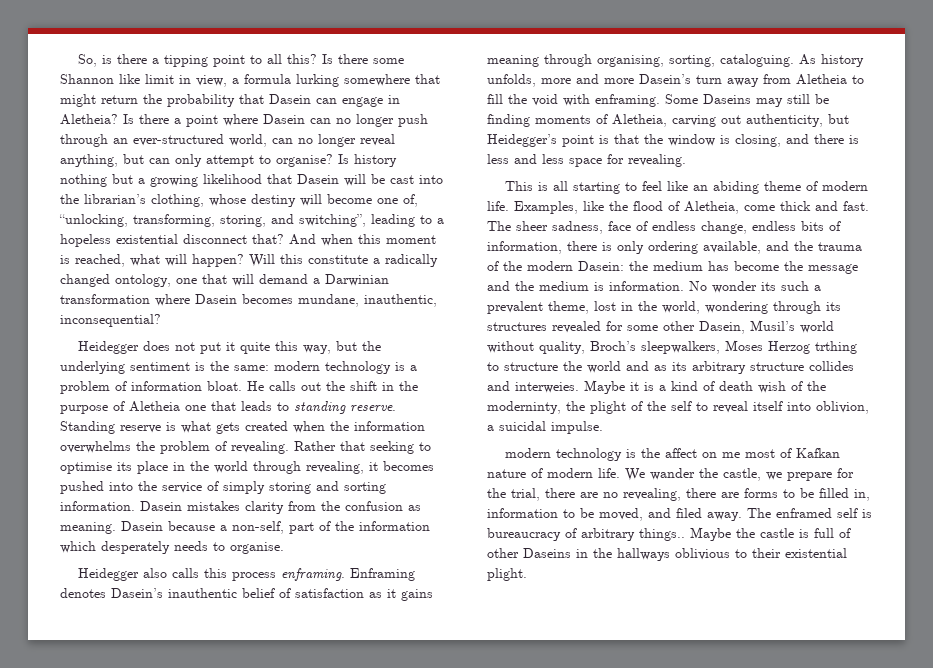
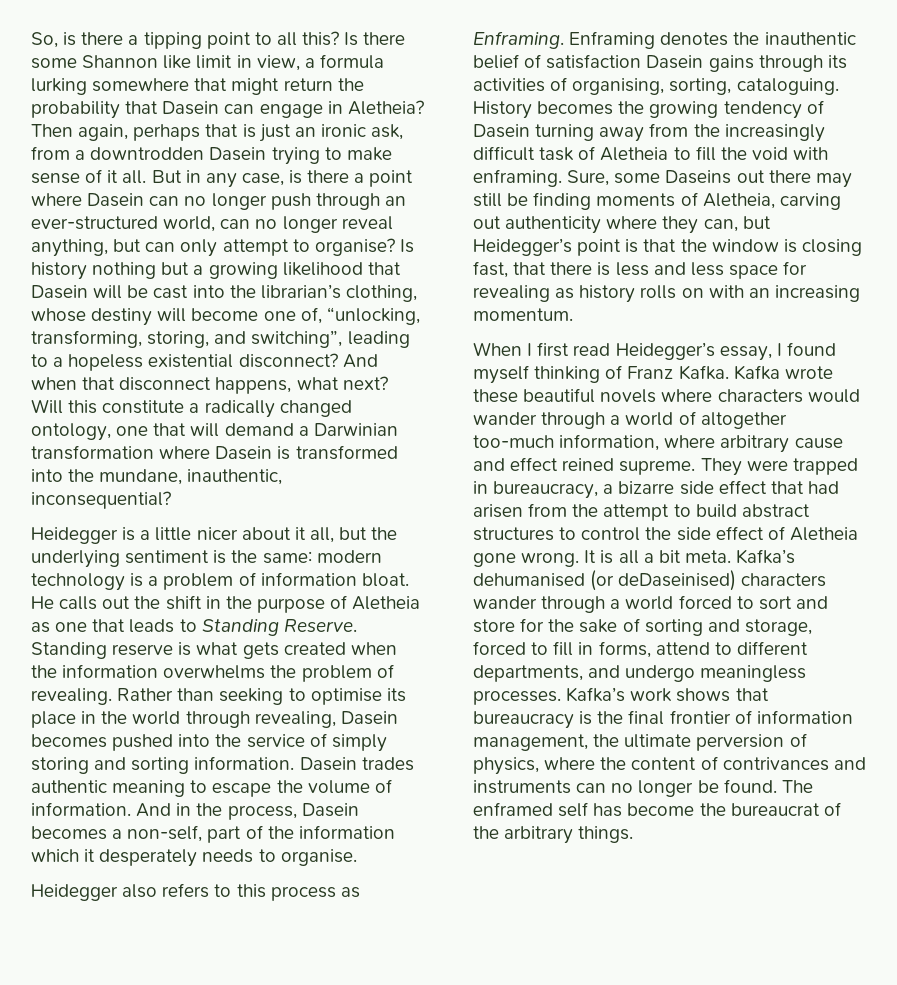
[123,114,134,124] Is -> [31,124,404,142] [31,146,392,165] [31,169,303,188] Then again, perhaps that is just an ironic ask, from a downtrodden Dasein trying to make sense of it all. But in any case, is
[183,234,436,246] [60,254,244,267] disconnect that? And when this moment is reached, what will happen? -> [238,353,378,368] [31,376,388,394] disconnect? And when that disconnect happens, what next?
[242,294,293,304] becomes -> [277,445,398,460] [31,469,95,482] is transformed into the
[143,341,332,354] does not put it quite this way, -> [122,527,334,543] is a little nicer about it all,
(180, 406) none -> [31,622,50,633] as
[294,401,396,414] standing reserve. -> [201,619,357,636] Standing Reserve.
[340,441,365,451] that -> [177,688,215,701] than
[369,462,378,471] it -> [340,711,398,725] Dasein
[187,501,421,514] [60,521,215,534] mistakes clarity from the confusion as meaning. Dasein because -> [361,757,414,771] [31,779,392,797] [31,802,359,820] [31,826,107,840] trades authentic meaning to escape the volume of information. And in the process, Dasein becomes
(96, 547) none -> [84,849,96,862] it
[172,568,346,581] calls this process enframing. -> [162,883,360,901] [473,31,564,49] refers to this process as Enframing.
[111,588,163,598] Dasein’s -> [733,32,760,45] the
[369,589,433,601] [487,54,864,67] [487,74,791,87] as it gains meaning through organising, sorting, cataloguing. As history unfolds, more and more Dasein’s turn away from -> [646,55,847,72] [473,77,839,95] [473,100,824,119] [473,123,825,142] [473,146,596,161] Dasein gains through its activities of organising, sorting, cataloguing. History becomes the growing tendency of Dasein turning away from the increasingly difficult task of
[665,94,751,104] Some Daseins -> [567,170,811,186] Sure, some Daseins out there
[746,114,823,127] authenticity, -> [505,216,738,234] authenticity where they can,
[735,134,809,147] closing, and -> [801,239,862,256] [473,261,547,278] closing fast, that
[628,154,686,167] [505,181,869,194] [487,201,869,214] [487,221,841,234] [487,241,862,254] [487,261,858,274] [487,281,821,293] [487,301,841,314] [487,320,834,334] [487,340,857,354] [487,361,854,374] [487,380,826,394] [487,401,869,414] [487,421,603,434] [505,448,841,461] [487,468,854,481] [487,488,870,501] [487,508,872,521] [487,527,851,541] [487,548,847,561] [487,568,527,581] revealing. // This is all starting to feel like an abiding theme of modern life. Examples, like the flood of Aletheia, come thick and fast. The sheer sadness, face of endless change, endless bits of information, there is only ordering available, and the trauma of the modern Dasein: the medium has become the message and the medium is information. No wonder its such a prevalent theme, lost in the world, wondering through its structures revealed for some other Dasein, Musil’s world without quality, Broch’s sleepwalkers, Moses Herzog trthing to structure the world and as its arbitrary structure collides and interweies. Maybe it is a kind of death wish of the moderninty, the plight of the self to reveal itself into oblivion, a suicidal impulse. // modern technology is the affect on me most of Kafkan nature of modern life. We wander the castle, we prepare for the trial, there are no revealing, there are forms to be filled in, information to be moved, and filed away. The enframed self is bureaucracy of arbitrary things.. Maybe the castle is full of other Daseins in the hallways oblivious to their existential plight. -> [473,285,860,303] [473,308,573,321] [473,342,836,361] [473,365,833,384] [473,388,860,403] [473,411,787,429] [473,434,843,453] [473,457,858,476] [473,480,839,499] [473,503,810,521] [473,526,858,541] [473,549,796,567] [473,570,827,591] [473,595,828,613] [473,618,812,636] [473,641,808,658] [473,665,807,682] [473,687,769,705] [473,710,853,729] [473,733,807,751] [473,756,866,775] [473,779,813,797] [473,802,841,817] [473,826,634,844] revealing as history rolls on with an increasing momentum. // When I first read Heidegger’s essay, I found myself thinking of Franz Kafka. Kafka wrote these beautiful novels where characters would wander through a world of altogether too-much information, where arbitrary cause and effect reined supreme. They were trapped in bureaucracy, a bizarre side effect that had arisen from the attempt to build abstract structures to control the side effect of Aletheia gone wrong. It is all a bit meta. Kafka’s dehumanised (or deDaseinised) characters wander through a world forced to sort and store for the sake of sorting and storage, forced to fill in forms, attend to different departments, and undergo meaningless processes. Kafka’s work shows that bureaucracy is the final frontier of information management, the ultimate perversion of physics, where the content of contrivances and instruments can no longer be found. The enframed self has become the bureaucrat of the arbitrary things.

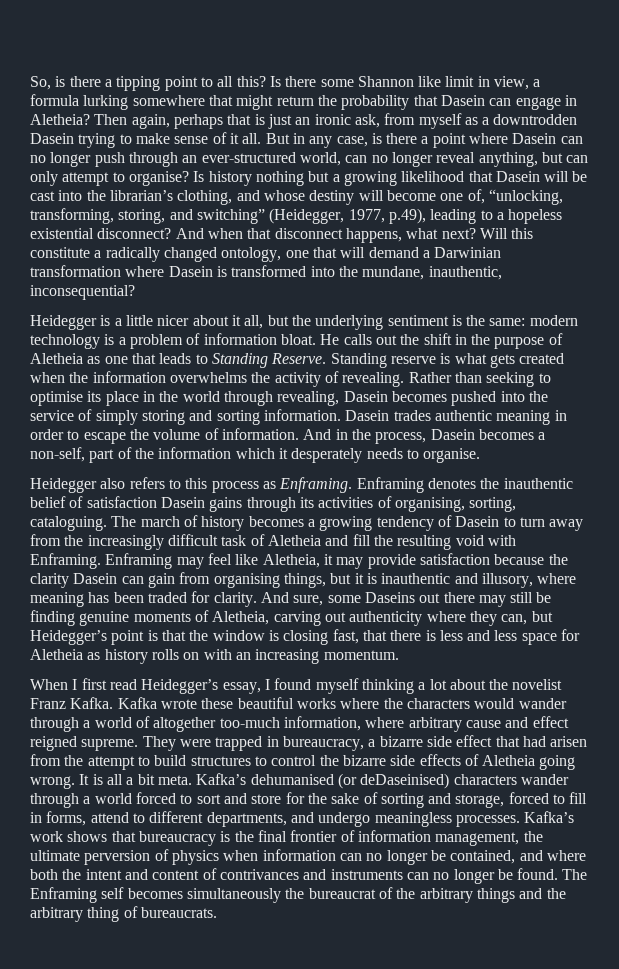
(70, 153) none -> [418,113,478,129] myself as
(417, 293) none -> [236,190,260,201] and
[251,330,343,348] switching”, -> [196,208,426,224] switching” (Heidegger, 1977, p.49),
[301,665,372,682] problem -> [274,372,321,387] activity
(186, 788) none -> [554,410,567,421] [30,429,64,440] in order
[473,101,645,119] History becomes the -> [111,515,315,531] The march of history becomes a
[535,124,595,141] turning -> [503,517,545,527] to turn
[673,147,691,160] to -> [325,535,349,546] and
(747, 153) none -> [397,535,452,550] resulting
[473,169,610,187] enframing. Sure, -> [30,553,568,569] [30,572,577,588] [30,591,324,607] Enframing. Enframing may feel like Aletheia, it may provide satisfaction because the clarity Dasein can gain from organising things, but it is inauthentic and illusory, where meaning has been traded for clarity. And sure,
(592, 201) none -> [79,611,130,626] genuine
[473,285,550,302] revealing -> [30,649,83,660] Aletheia
[605,365,623,379] of -> [418,679,563,690] a lot about the novelist
[600,389,713,403] novels where -> [296,698,403,709] works where the
[562,458,615,471] reined -> [30,736,77,751] reigned
[741,504,810,518] abstract -> (187, 760) none
[676,526,858,541] [473,553,516,567] side effect of Aletheia gone -> [342,754,576,770] bizarre side effects of Aletheia going
[473,757,627,775] physics, where the -> [171,849,586,865] [30,869,148,880] physics when information can no longer be contained, and where both the intent and
[473,802,695,817] enframed self has become -> [30,887,281,903] Enframing self becomes simultaneously
[578,826,634,843] things. -> [476,888,566,903] [30,906,217,922] things and the arbitrary thing of bureaucrats.

